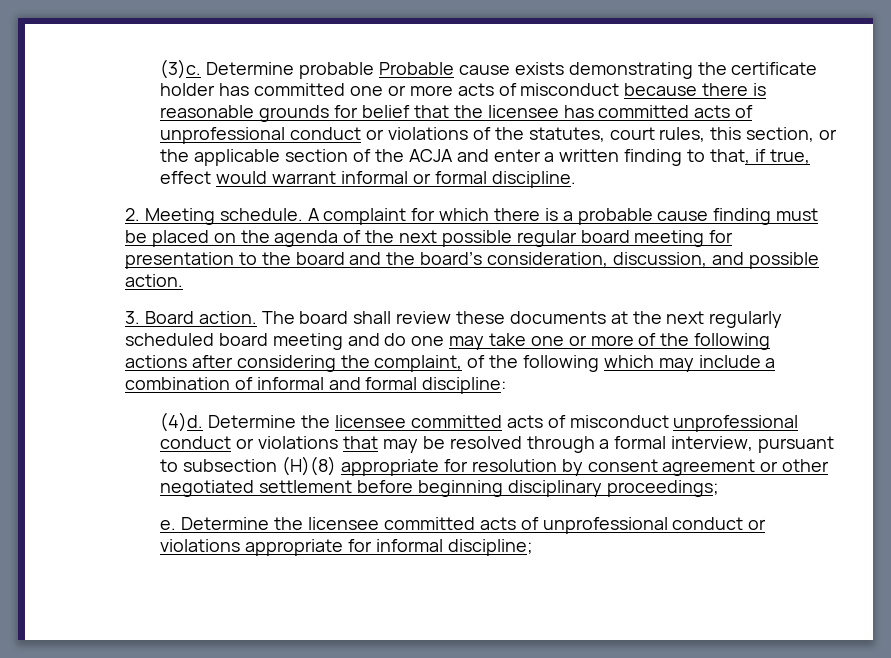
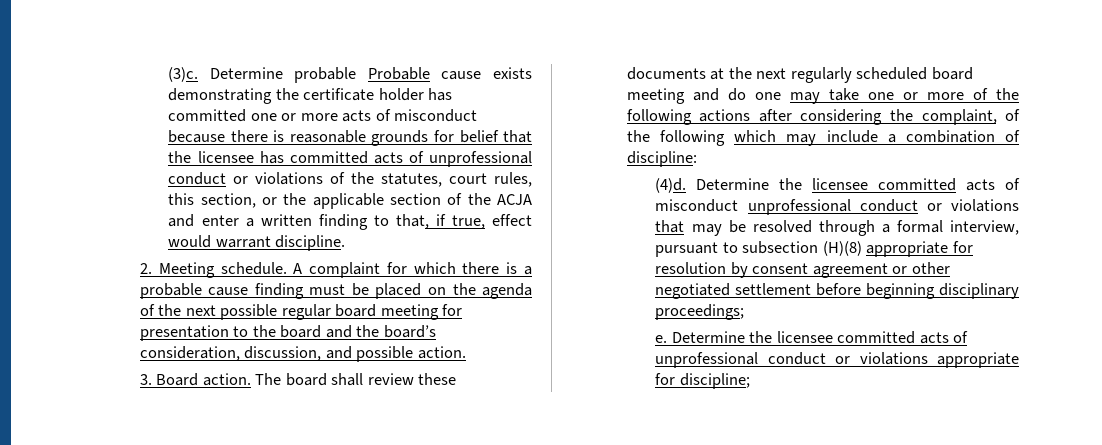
[341,171,487,184] informal or formal -> (271, 242) none
[256,377,418,390] informal and formal -> (1020, 136) none
[376,539,444,552] informal -> (676, 379) none

